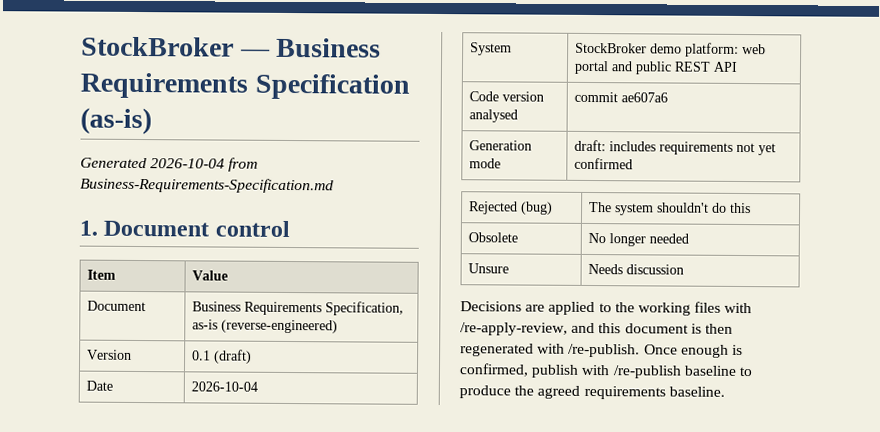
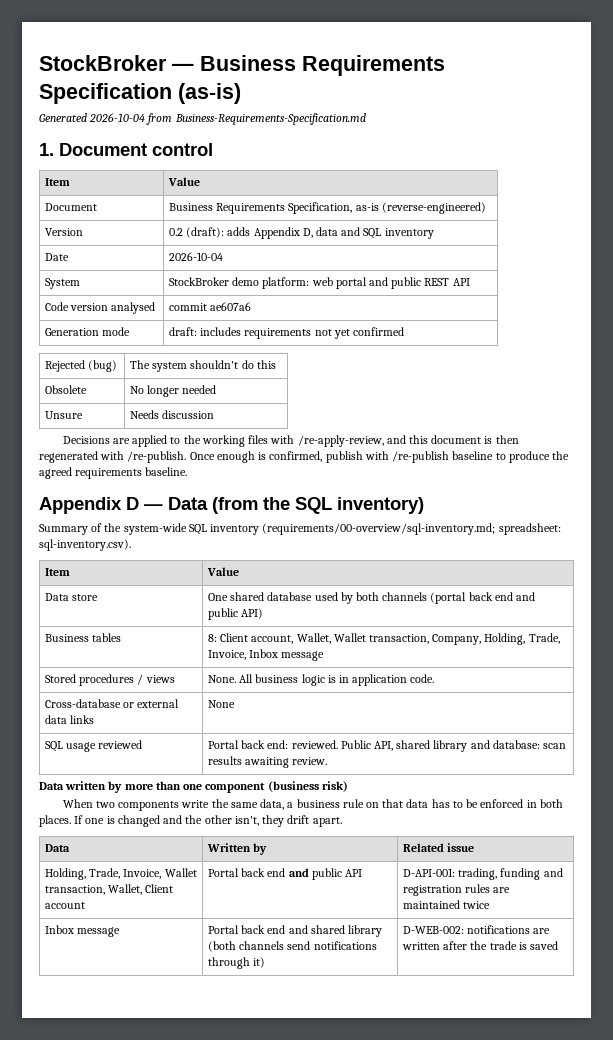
[191,349,252,364] 0.1 (draft) -> [168,227,434,239] 0.2 (draft): adds Appendix D, data and SQL inventory
(725, 391) none -> [39,497,424,514] [39,523,561,535] [39,539,131,551] [44,568,70,576] [206,567,239,576] [44,593,99,601] [207,592,536,604] [207,608,264,620] [44,633,122,642] [207,633,560,645] [207,649,325,661] [44,674,175,686] [207,674,435,686] [44,699,180,708] [44,715,95,724] [207,700,235,708] [44,740,143,752] [207,740,567,752] [207,756,328,768] [39,781,348,793] [62,799,563,811] [39,815,342,827] [44,844,70,852] [206,843,268,855] [402,843,475,852] [44,868,197,880] [44,884,174,895] [44,902,85,909] [207,868,362,880] [402,868,563,880] [402,884,511,896] [402,900,491,909] [44,925,121,937] [207,925,382,937] [207,941,377,952] [207,957,266,969] [402,925,551,934] [401,941,558,950] // Appendix D — Data (from the SQL inventory) // Summary of the system-wide SQL inventory (requirements/00-overview/sql-inventory.md; spreadsheet: sql-inventory.csv). // Item | Value // Data store | One shared database used by both channels (portal back end and public API) // Business tables | 8: Client account, Wallet, Wallet transaction, Company, Holding, Trade, Invoice, Inbox message // Stored procedures / views | None. All business logic is in application code. // Cross-database or external data links | None // SQL usage reviewed | Portal back end: reviewed. Public API, shared library and database: scan results awaiting review. // Data written by more than one component (business risk) // When two components write the same data, a business rule on that data has to be enforced in both places. If one is changed and the other isn't, they drift apart. // Data | Written by | Related issue // Holding, Trade, Invoice, Wallet transaction, Wallet, Client account | Portal back end and public API | D-API-001: trading, funding and registration rules are maintained twice // Inbox message | Portal back end and shared library (both channels send notifications through it) | D-WEB-002: notifications are written after the trade is saved

